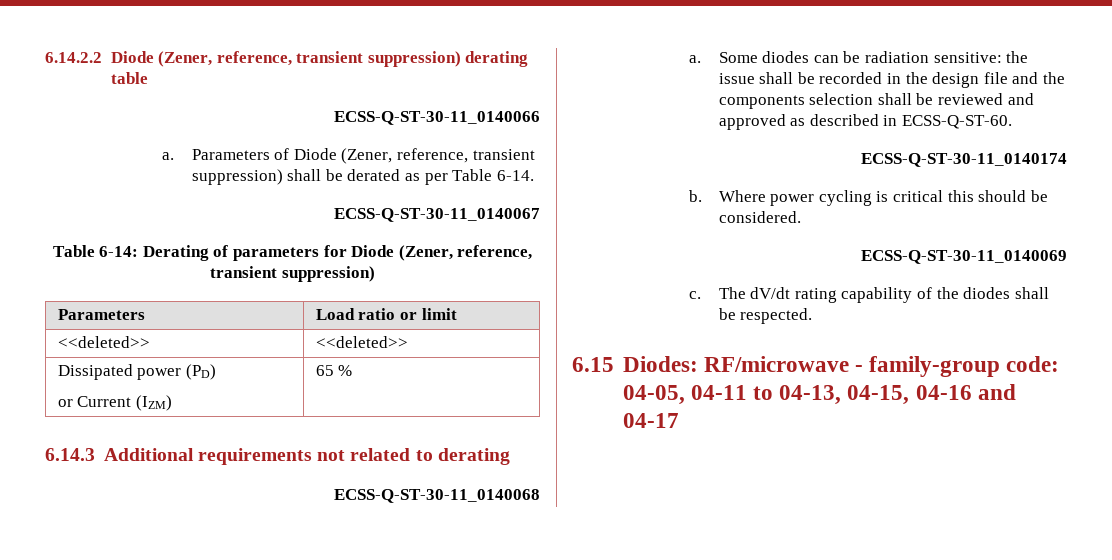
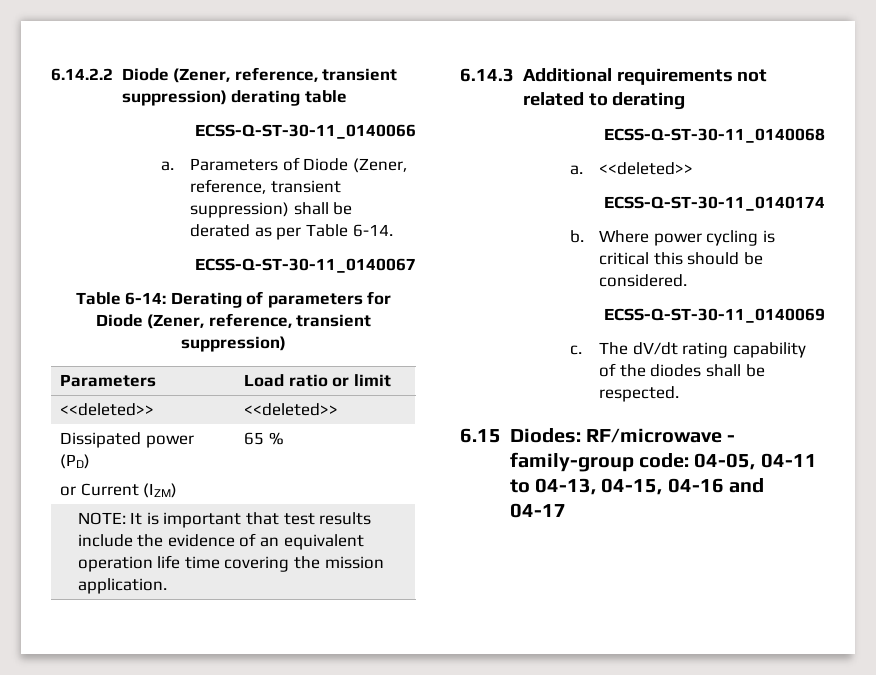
(353, 370) none -> [77,512,372,528] [77,533,364,550] [77,555,384,572] [77,578,167,594] // NOTE: It is important that test results include the evidence of an equivalent operation life time covering the mission application.
[718,51,1029,63] [718,72,1065,88] [718,93,1034,109] [718,114,1012,130] Some diodes can be radiation sensitive: the issue shall be recorded in the design file and the components selection shall be reviewed and approved as described in ECSS-Q-ST-60. -> [599,162,694,175] <<deleted>>

